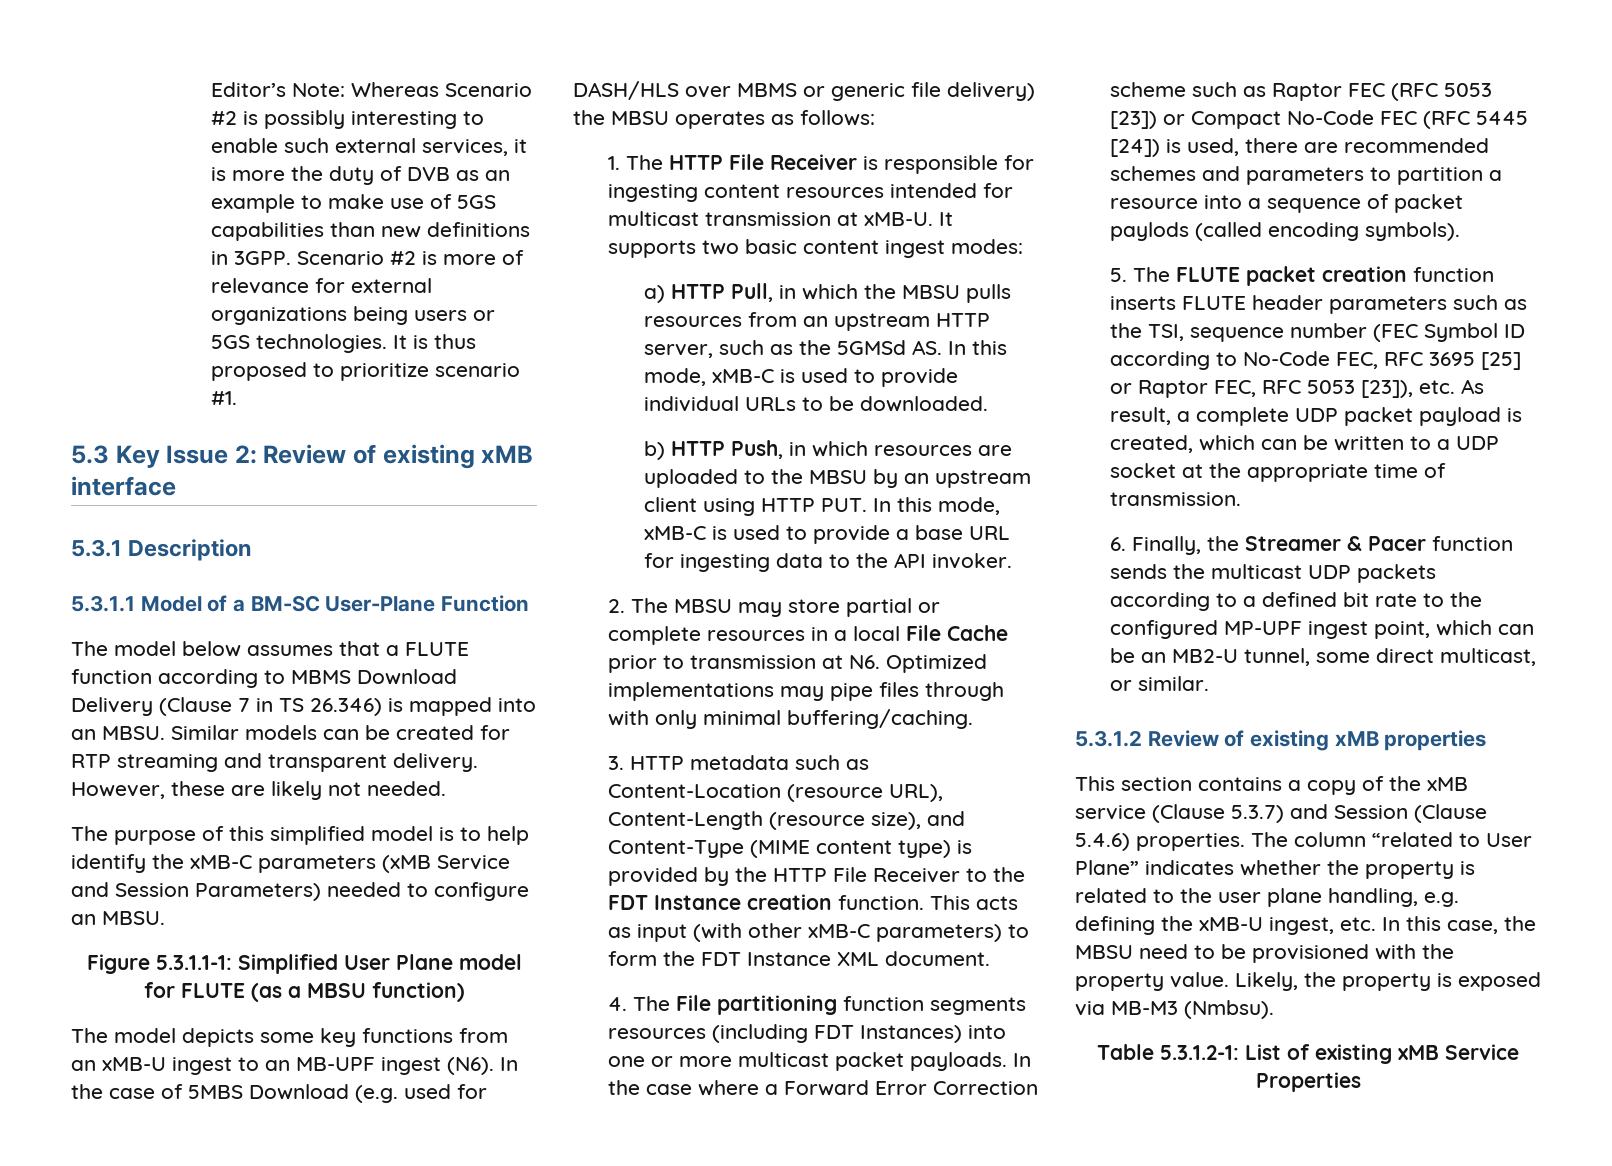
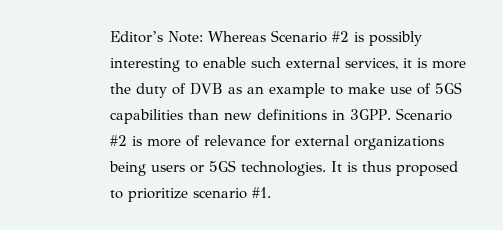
[71,444,534,469] [71,476,176,496] [71,539,252,561] [71,595,530,612] [71,641,469,657] [71,669,457,688] [71,697,536,716] [71,725,510,740] [71,753,478,772] [71,781,446,800] [71,826,529,845] [71,854,510,873] [71,882,529,901] [71,911,165,925] [86,954,522,974] [143,982,465,1002] [71,1028,508,1047] [71,1057,518,1075] [71,1084,487,1103] [573,81,1035,101] [573,110,875,129] [608,154,1035,174] [608,183,1014,202] [608,211,954,226] [608,239,1024,258] [643,283,1011,303] [643,312,990,331] [643,340,1007,358] [643,368,958,387] [643,396,988,412] [643,440,1012,460] [643,469,1031,488] [643,497,1000,516] [643,525,1010,544] [643,553,1012,572] [608,598,941,617] [608,625,1009,645] [608,654,988,673] [608,682,1005,701] [608,709,974,729] [608,755,870,770] [608,784,944,802] [608,811,966,830] [608,840,973,858] [608,867,1026,886] [608,894,1019,910] [608,923,1030,942] [608,951,991,966] [608,995,1027,1015] [608,1024,1007,1043] [608,1052,1032,1071] [608,1080,1039,1096] [1110,82,1493,101] [1110,110,1529,129] [1110,138,1490,157] [1110,166,1503,185] [1110,194,1464,213] [1110,222,1461,241] [1110,266,1495,286] [1110,295,1528,314] [1110,323,1526,342] [1110,351,1522,370] [1110,379,1485,398] [1110,407,1523,426] [1110,435,1500,453] [1110,463,1447,482] [1110,492,1242,506] [1110,536,1514,555] [1110,564,1437,583] [1110,592,1483,611] [1110,620,1535,639] [1110,648,1537,666] [1110,676,1210,691] [1075,730,1487,751] [1075,776,1468,795] [1075,804,1487,823] [1075,832,1532,851] [1075,860,1475,879] [1075,888,1459,907] [1075,916,1536,935] [1075,944,1454,963] [1075,972,1541,991] [1075,1000,1274,1019] [1097,1044,1519,1064] [1255,1072,1361,1092] // 5.3 Key Issue 2: Review of existing xMB interface // 5.3.1 Description // 5.3.1.1 Model of a BM-SC User-Plane Function // The model below assumes that a FLUTE function according to MBMS Download Delivery (Clause 7 in TS 26.346) is mapped into an MBSU. Similar models can be created for RTP streaming and transparent delivery. However, these are likely not needed. // The purpose of this simplified model is to help identify the xMB-C parameters (xMB Service and Session Parameters) needed to configure an MBSU. // Figure 5.3.1.1-1: Simplified User Plane model for FLUTE (as a MBSU function) // The model depicts some key functions from an xMB-U ingest to an MB-UPF ingest (N6). In the case of 5MBS Download (e.g. used for DASH/HLS over MBMS or generic file delivery) the MBSU operates as follows: // 1. The HTTP File Receiver is responsible for ingesting content resources intended for multicast transmission at xMB-U. It supports two basic content ingest modes: // a) HTTP Pull, in which the MBSU pulls resources from an upstream HTTP server, such as the 5GMSd AS. In this mode, xMB-C is used to provide individual URLs to be downloaded. // b) HTTP Push, in which resources are uploaded to the MBSU by an upstream client using HTTP PUT. In this mode, xMB-C is used to provide a base URL for ingesting data to the API invoker. // 2. The MBSU may store partial or complete resources in a local File Cache prior to transmission at N6. Optimized implementations may pipe files through with only minimal buffering/caching. // 3. HTTP metadata such as Content-Location (resource URL), Content-Length (resource size), and Content-Type (MIME content type) is provided by the HTTP File Receiver to the FDT Instance creation function. This acts as input (with other xMB-C parameters) to form the FDT Instance XML document. // 4. The File partitioning function segments resources (including FDT Instances) into one or more multicast packet payloads. In the case where a Forward Error Correction scheme such as Raptor FEC (RFC 5053 [23]) or Compact No-Code FEC (RFC 5445 [24]) is used, there are recommended schemes and parameters to partition a resource into a sequence of packet paylods (called encoding symbols). // 5. The FLUTE packet creation function inserts FLUTE header parameters such as the TSI, sequence number (FEC Symbol ID according to No-Code FEC, RFC 3695 [25] or Raptor FEC, RFC 5053 [23]), etc. As result, a complete UDP packet payload is created, which can be written to a UDP socket at the appropriate time of transmission. // 6. Finally, the Streamer & Pacer function sends the multicast UDP packets according to a defined bit rate to the configured MP-UPF ingest point, which can be an MB2-U tunnel, some direct multicast, or similar. // 5.3.1.2 Review of existing xMB properties // This section contains a copy of the xMB service (Clause 5.3.7) and Session (Clause 5.4.6) properties. The column “related to User Plane” indicates whether the property is related to the user plane handling, e.g. defining the xMB-U ingest, etc. In this case, the MBSU need to be provisioned with the property value. Likely, the property is exposed via MB-M3 (Nmbsu). // Table 5.3.1.2-1: List of existing xMB Service Properties -> (271, 192) none

